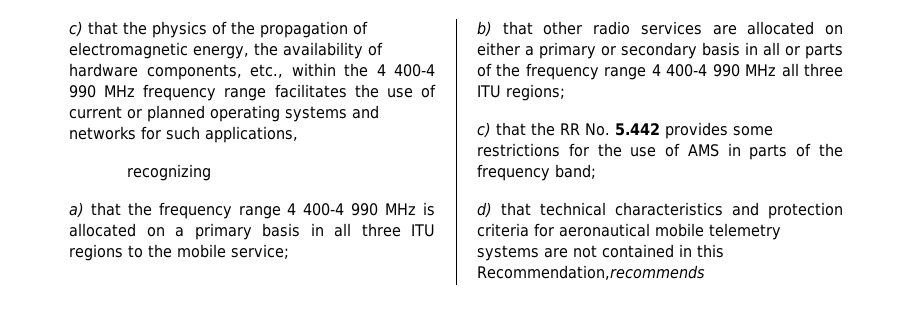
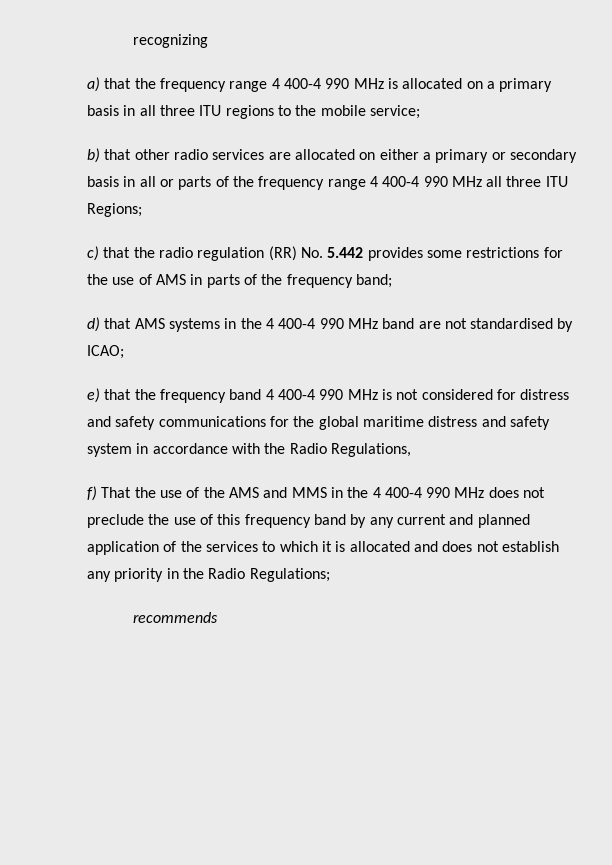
[69,21,368,38] [69,42,383,59] [69,63,435,80] [69,84,437,101] [69,105,379,122] [69,126,298,143] c) that the physics of the propagation of electromagnetic energy, the availability of hardware components, etc., within the 4 400-4 990 MHz frequency range facilitates the use of current or planned operating systems and networks for such applications, // -> (132, 41) none
[506,84,565,101] [477,122,580,138] regions; // c) that the RR -> [87,203,142,217] [87,246,297,261] Regions; // c) that the radio regulation (RR)
[540,202,843,219] [477,223,781,240] [477,244,724,261] [477,265,705,280] technical characteristics and protection criteria for aeronautical mobile telemetry systems are not contained in this Recommendation,recommends -> [134,318,574,332] [87,345,124,359] [87,388,570,403] [87,416,550,430] [87,443,411,457] [87,486,546,501] [87,514,530,528] [87,541,559,555] [87,568,330,582] [132,612,218,623] AMS systems in the 4 400-4 990 MHz band are not standardised by ICAO; // e) that the frequency band 4 400-4 990 MHz is not considered for distress and safety communications for the global maritime distress and safety system in accordance with the Radio Regulations, // f) That the use of the AMS and MMS in the 4 400-4 990 MHz does not preclude the use of this frequency band by any current and planned application of the services to which it is allocated and does not establish any priority in the Radio Regulations; // recommends

